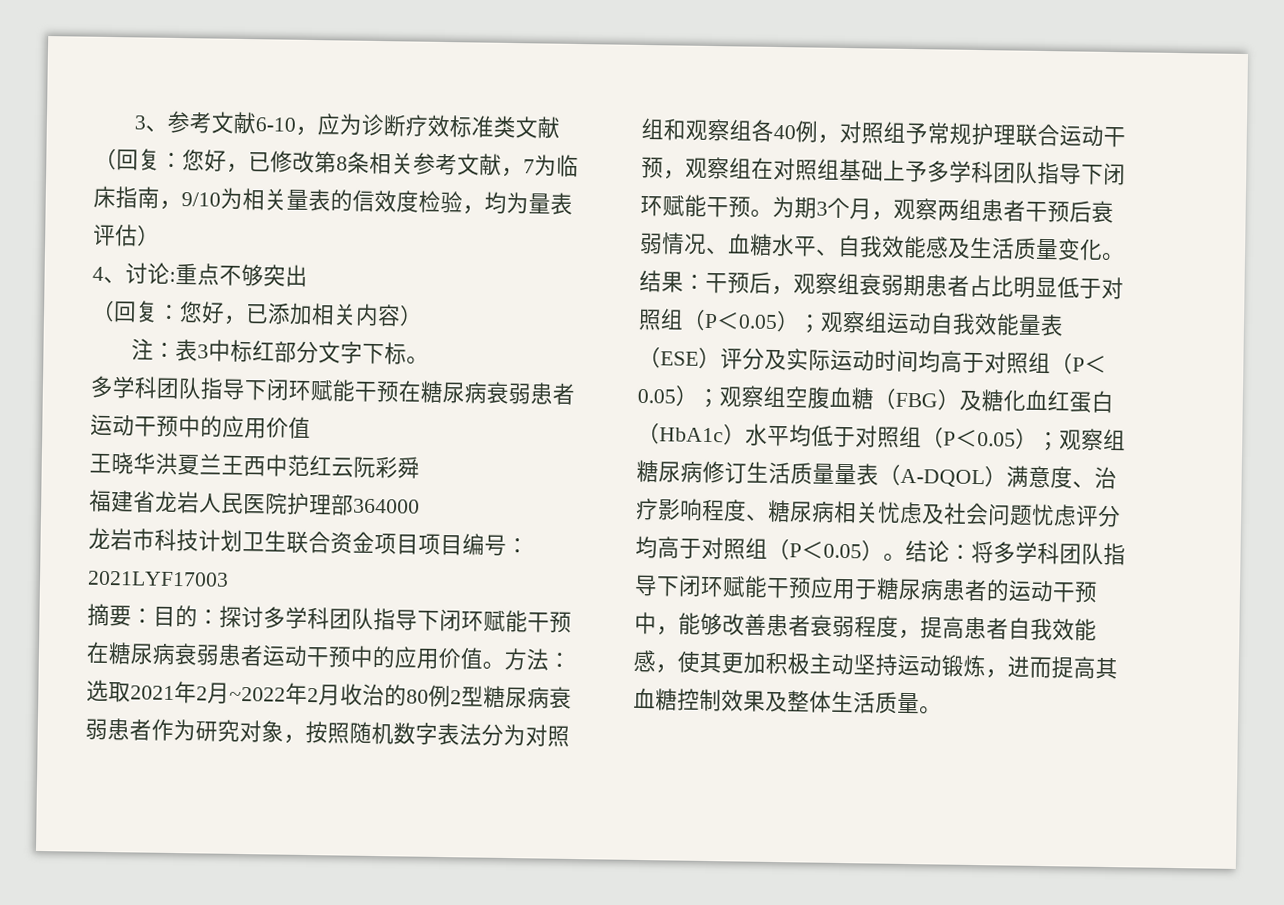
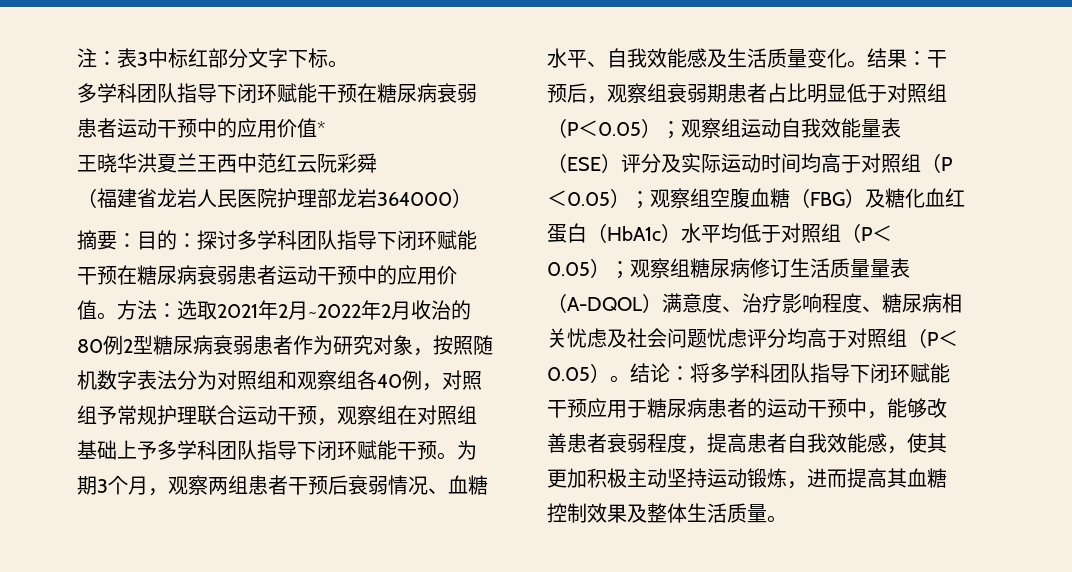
[133,110,561,139] [94,148,579,178] [93,185,573,215] [93,224,160,247] [92,262,308,287] [91,300,423,327] 3、参考文献6-10，应为诊断疗效标准类文献（回复：您好，已修改第8条相关参考文献，7为临床指南，9/10为相关量表的信效度检验，均为量表评估） // 4、讨论:重点不够突出 // （回复：您好，已添加相关内容） // -> (77, 58) none
(311, 428) none -> [317,121,326,136] *
(420, 467) none -> [77,188,97,208] （
[353,498,420,514] [88,527,529,556] [87,570,229,587] 364000 // 龙岩市科技计划卫生联合资金项目项目编号：2021LYF17003 -> [337,188,472,208] 龙岩364000）

